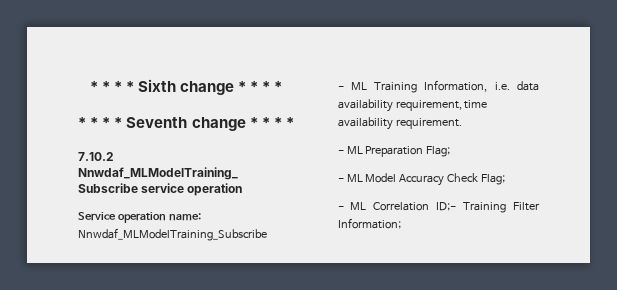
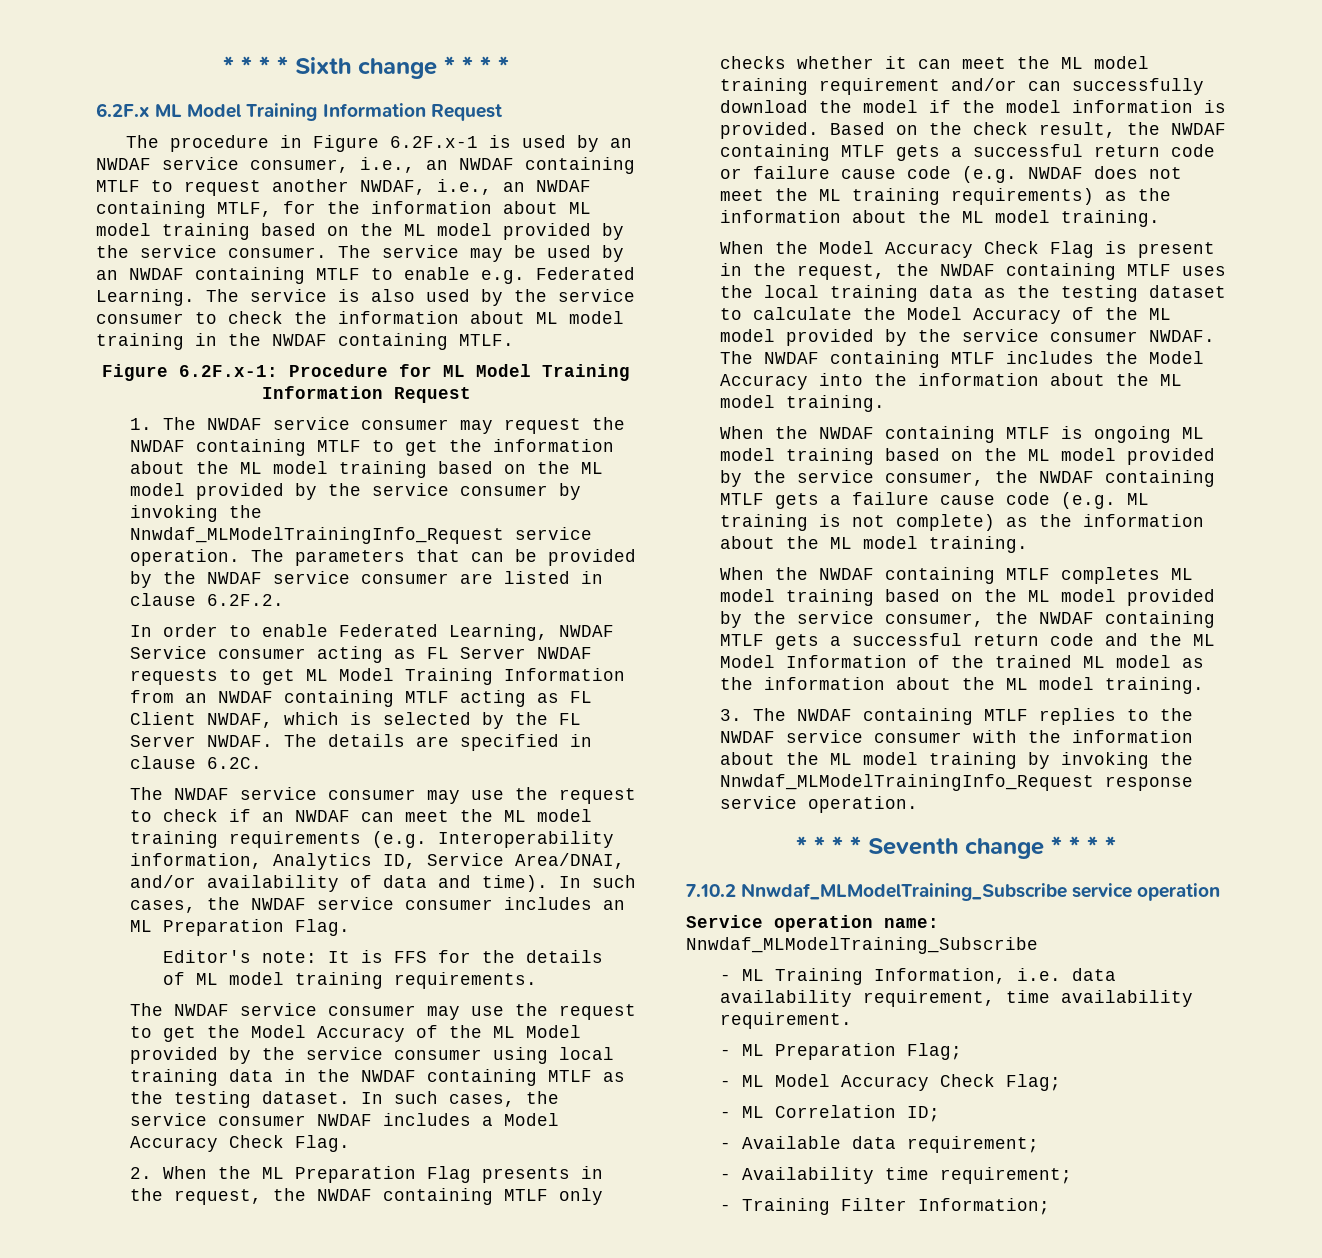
(283, 86) none -> [96,103,502,121] [125,135,632,152] [96,157,635,174] [96,179,591,196] [96,201,591,218] [96,223,624,240] [96,245,624,262] [96,267,635,284] [96,289,635,306] [96,311,624,324] [96,333,514,350] [102,364,630,381] [261,386,471,403] [129,417,625,434] [129,439,614,456] [129,461,603,478] [129,483,581,500] [129,505,262,522] [129,527,592,544] [129,549,636,566] [129,571,603,588] [129,593,284,606] [129,624,614,641] [129,646,592,663] [129,668,625,685] [129,690,592,707] [129,712,581,729] [129,734,592,751] [129,756,262,769] [129,787,636,804] [129,809,592,822] [129,831,614,848] [129,853,625,870] [129,875,636,892] [129,897,625,913] [129,919,350,936] [163,950,604,963] [163,972,538,989] [129,1003,636,1020] [129,1025,581,1042] [129,1047,614,1064] [129,1069,625,1086] [129,1091,559,1108] [129,1113,559,1126] [129,1135,350,1152] [129,1166,603,1183] [129,1188,603,1205] [719,56,1149,69] [719,78,1204,95] [719,100,1226,113] [719,122,1226,139] [719,144,1215,161] [719,166,1182,183] [719,188,1171,205] [719,210,1160,227] [719,241,1215,258] [719,263,1226,280] [719,285,1226,302] [719,307,1171,324] [719,329,1215,346] [719,351,1204,368] [719,373,1182,390] [719,395,885,412] [719,426,1204,443] [719,448,1215,465] [719,470,1215,487] [719,492,1149,509] [719,514,1204,531] [719,536,1028,553] [719,567,1193,584] [719,589,1215,606] [719,611,1215,628] [719,633,1215,650] [719,655,1204,668] [719,677,1204,694] [719,708,1193,725] [719,730,1193,743] [719,752,1193,769] [719,774,1193,791] [719,796,918,813] // 6.2F.x ML Model Training Information Request // The procedure in Figure 6.2F.x-1 is used by an NWDAF service consumer, i.e., an NWDAF containing MTLF to request another NWDAF, i.e., an NWDAF containing MTLF, for the information about ML model training based on the ML model provided by the service consumer. The service may be used by an NWDAF containing MTLF to enable e.g. Federated Learning. The service is also used by the service consumer to check the information about ML model training in the NWDAF containing MTLF. // Figure 6.2F.x-1: Procedure for ML Model Training Information Request // 1. The NWDAF service consumer may request the NWDAF containing MTLF to get the information about the ML model training based on the ML model provided by the service consumer by invoking the Nnwdaf_MLModelTrainingInfo_Request service operation. The parameters that can be provided by the NWDAF service consumer are listed in clause 6.2F.2. // In order to enable Federated Learning, NWDAF Service consumer acting as FL Server NWDAF requests to get ML Model Training Information from an NWDAF containing MTLF acting as FL Client NWDAF, which is selected by the FL Server NWDAF. The details are specified in clause 6.2C. // The NWDAF service consumer may use the request to check if an NWDAF can meet the ML model training requirements (e.g. Interoperability information, Analytics ID, Service Area/DNAI, and/or availability of data and time). In such cases, the NWDAF service consumer includes an ML Preparation Flag. // Editor's note: It is FFS for the details of ML model training requirements. // The NWDAF service consumer may use the request to get the Model Accuracy of the ML Model provided by the service consumer using local training data in the NWDAF containing MTLF as the testing dataset. In such cases, the service consumer NWDAF includes a Model Accuracy Check Flag. // 2. When the ML Preparation Flag presents in the request, the NWDAF containing MTLF only checks whether it can meet the ML model training requirement and/or can successfully download the model if the model information is provided. Based on the check result, the NWDAF containing MTLF gets a successful return code or failure cause code (e.g. NWDAF does not meet the ML training requirements) as the information about the ML model training. // When the Model Accuracy Check Flag is present in the request, the NWDAF containing MTLF uses the local training data as the testing dataset to calculate the Model Accuracy of the ML model provided by the service consumer NWDAF. The NWDAF containing MTLF includes the Model Accuracy into the information about the ML model training. // When the NWDAF containing MTLF is ongoing ML model training based on the ML model provided by the service consumer, the NWDAF containing MTLF gets a failure cause code (e.g. ML training is not complete) as the information about the ML model training. // When the NWDAF containing MTLF completes ML model training based on the ML model provided by the service consumer, the NWDAF containing MTLF gets a successful return code and the ML Model Information of the trained ML model as the information about the ML model training. // 3. The NWDAF containing MTLF replies to the NWDAF service consumer with the information about the ML model training by invoking the Nnwdaf_MLModelTrainingInfo_Request response service operation.
[436,202,457,211] ID;- -> [906,1106,940,1122] [719,1136,1039,1153] [719,1167,1072,1184] [719,1204,731,1211] ID; // - Available data requirement; // - Availability time requirement; // -

